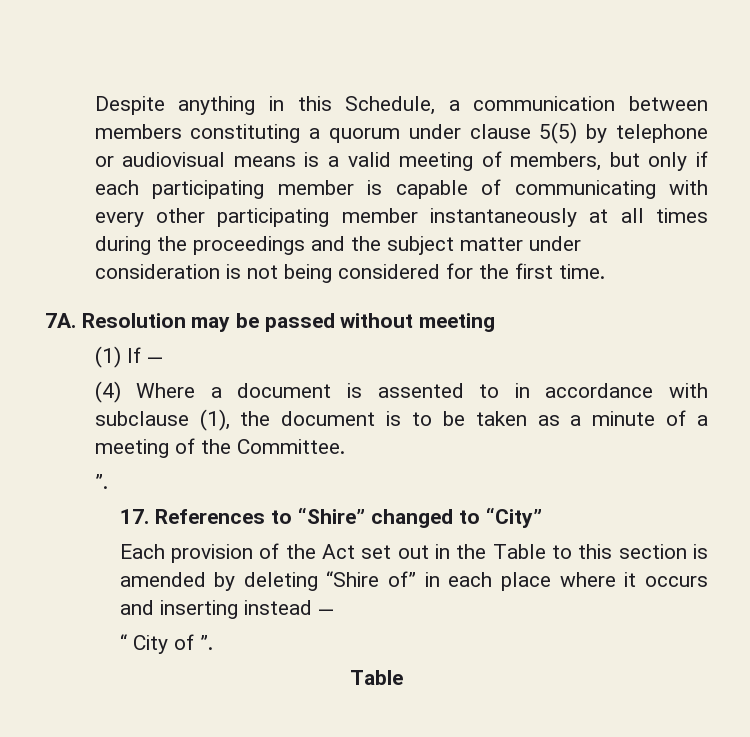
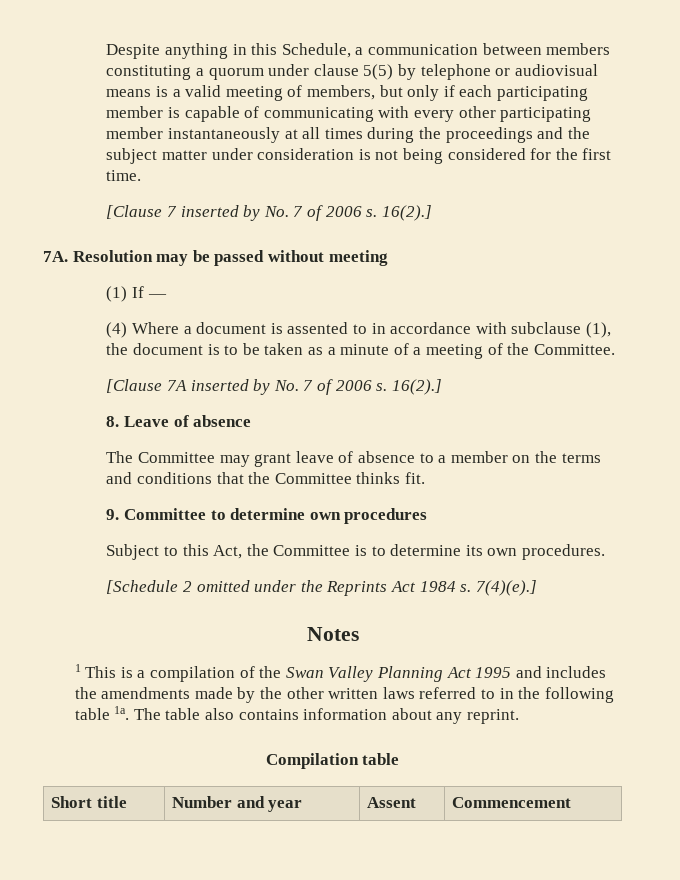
(605, 271) none -> [106,205,432,221] // [Clause 7 inserted by No. 7 of 2006 s. 16(2).]
[94,474,108,489] [119,507,542,528] [119,543,708,563] [119,571,708,591] [119,600,334,619] [119,634,213,654] [350,670,403,685] ”. // 17. References to “Shire” changed to “City” // Each provision of the Act set out in the Table to this section is amended by deleting “Shire of” in each place where it occurs and inserting instead — // “ City of ”. // Table -> [106,379,442,395] [106,415,252,427] [106,451,601,467] [106,472,425,484] [106,508,428,524] [106,544,605,560] [106,580,537,596] [306,627,359,641] [74,664,607,682] [74,687,614,703] [74,706,520,724] [265,753,400,769] [50,796,127,808] [171,796,303,812] [366,797,416,808] [451,797,571,808] [Clause 7A inserted by No. 7 of 2006 s. 16(2).] // 8. Leave of absence // The Committee may grant leave of absence to a member on the terms and conditions that the Committee thinks fit. // 9. Committee to determine own procedures // Subject to this Act, the Committee is to determine its own procedures. // [Schedule 2 omitted under the Reprints Act 1984 s. 7(4)(e).] // Notes // 1 This is a compilation of the Swan Valley Planning Act 1995 and includes the amendments made by the other written laws referred to in the following table 1a. The table also contains information about any reprint. // Compilation table // Short title | Number and year | Assent | Commencement

